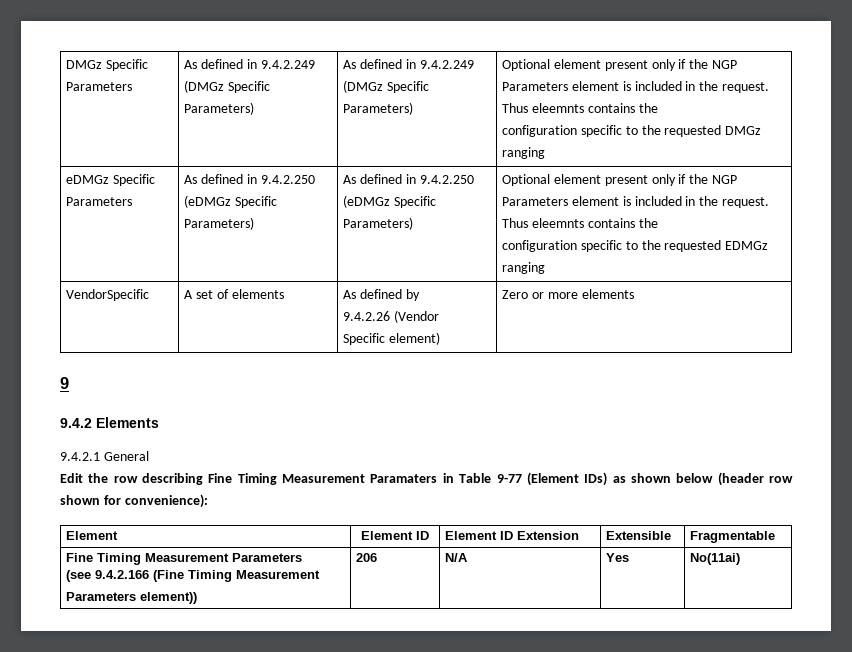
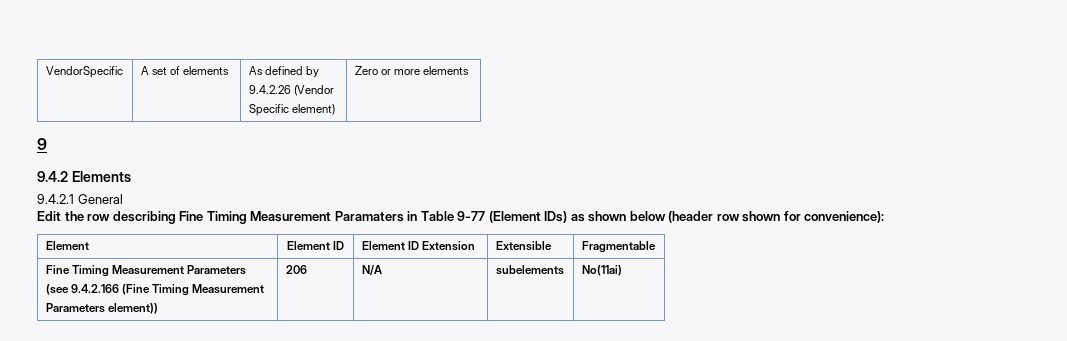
[66,59,149,71] [66,82,133,91] [184,59,315,69] [184,80,271,93] [184,102,255,115] [343,59,474,69] [343,80,430,93] [343,102,414,115] [502,59,737,71] [502,81,769,93] [502,103,658,113] [502,125,762,137] [502,147,546,159] [66,174,156,186] [66,197,133,206] [184,174,315,184] [184,195,278,208] [184,217,255,230] [343,174,474,184] [343,195,437,208] [343,217,414,230] [502,174,737,186] [502,196,769,208] [502,218,658,228] [502,240,769,252] [502,262,546,274] DMGz Specific Parameters | As defined in 9.4.2.249 (DMGz Specific Parameters) | As defined in 9.4.2.249 (DMGz Specific Parameters) | Optional element present only if the NGP Parameters element is included in the request. Thus eleemnts contains the // configuration specific to the requested DMGz ranging // eDMGz Specific Parameters | As defined in 9.4.2.250 (eDMGz Specific Parameters) | As defined in 9.4.2.250 (eDMGz Specific Parameters) | Optional element present only if the NGP Parameters element is included in the request. Thus eleemnts contains the // configuration specific to the requested EDMGz ranging // -> (45, 72) none
[606,553,630,562] Yes -> [495,265,564,275] subelements

